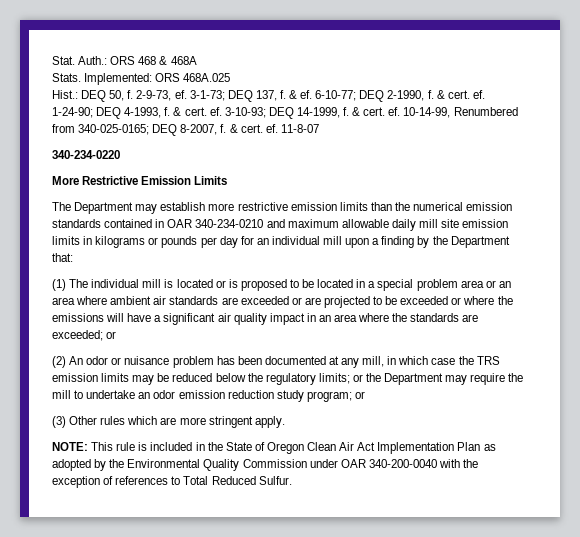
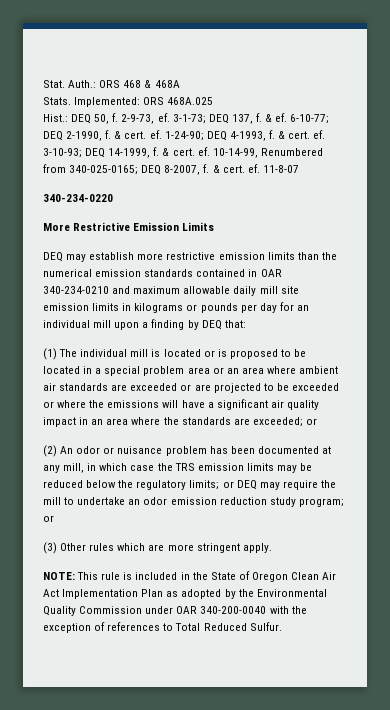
[52,202,134,214] The Department -> [43,252,63,262] DEQ
[432,236,510,248] the Department -> [201,320,222,330] DEQ
[366,373,444,385] the Department -> [236,480,257,490] DEQ

